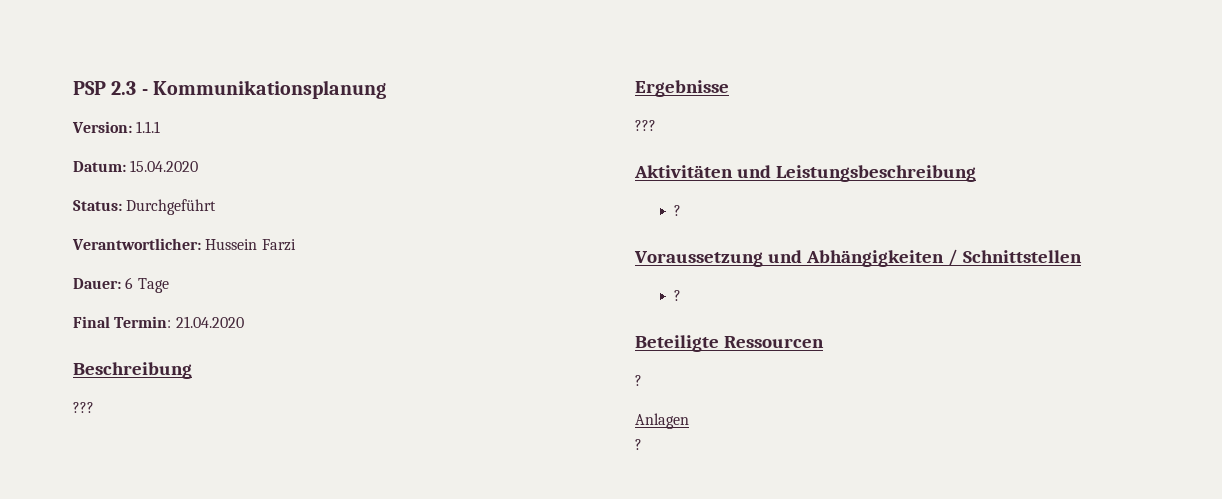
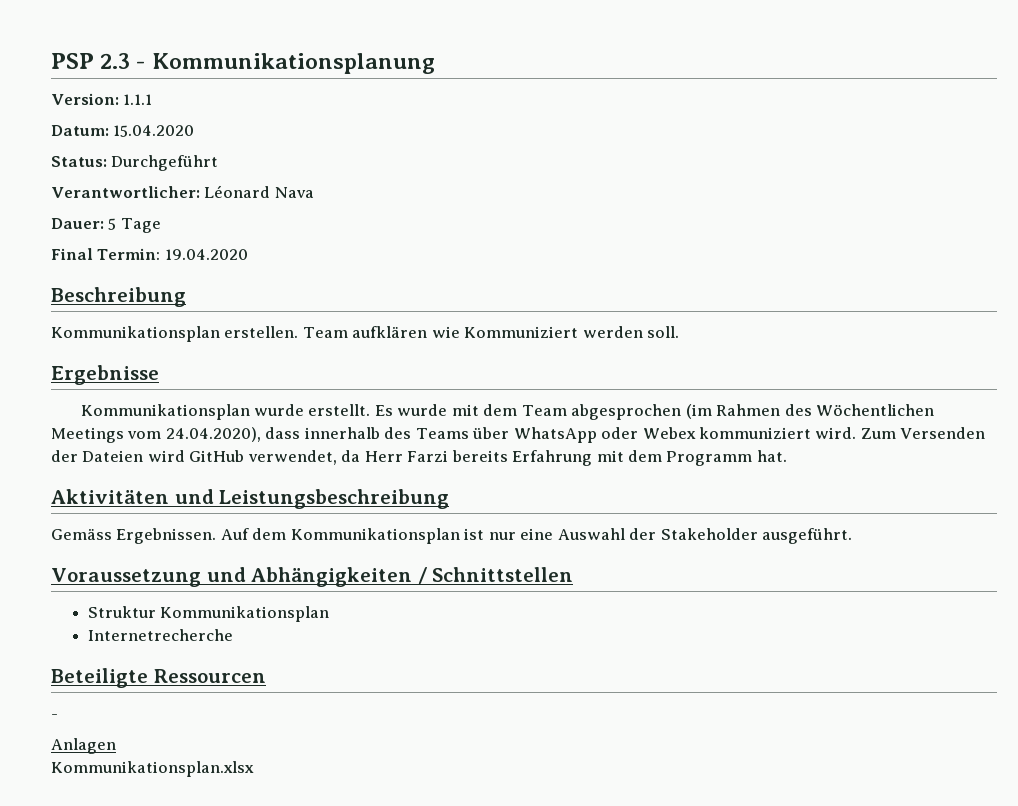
[205,239,296,251] Hussein Farzi -> [204,185,314,198] Léonard Nava
[125,277,134,289] 6 -> [108,218,117,230] 5
[175,316,244,328] 21.04.2020 -> [164,249,248,260] 19.04.2020
[73,402,94,413] [635,80,729,97] [635,120,656,131] [634,165,976,182] [674,205,682,216] ??? // Ergebnisse // ??? // Aktivitäten und Leistungsbeschreibung // ? -> [51,326,680,342] [51,365,159,385] [80,404,934,420] [51,427,986,443] [51,450,787,466] [51,489,450,509] [51,528,853,544] Kommunikationsplan erstellen. Team aufklären wie Kommuniziert werden soll. // Ergebnisse // Kommunikationsplan wurde erstellt. Es wurde mit dem Team abgesprochen (im Rahmen des Wöchentlichen Meetings vom 24.04.2020), dass innerhalb des Teams über WhatsApp oder Webex kommuniziert wird. Zum Versenden der Dateien wird GitHub verwendet, da Herr Farzi bereits Erfahrung mit dem Programm hat. // Aktivitäten und Leistungsbeschreibung // Gemäss Ergebnissen. Auf dem Kommunikationsplan ist nur eine Auswahl der Stakeholder ausgeführt.
[674,290,682,301] ? -> [87,606,330,622] [87,629,233,641] Struktur Kommunikationsplan // Internetrecherche
[635,375,642,386] ? -> [51,714,58,719] -
[635,439,642,450] ? -> [51,761,254,777] Kommunikationsplan.xlsx

